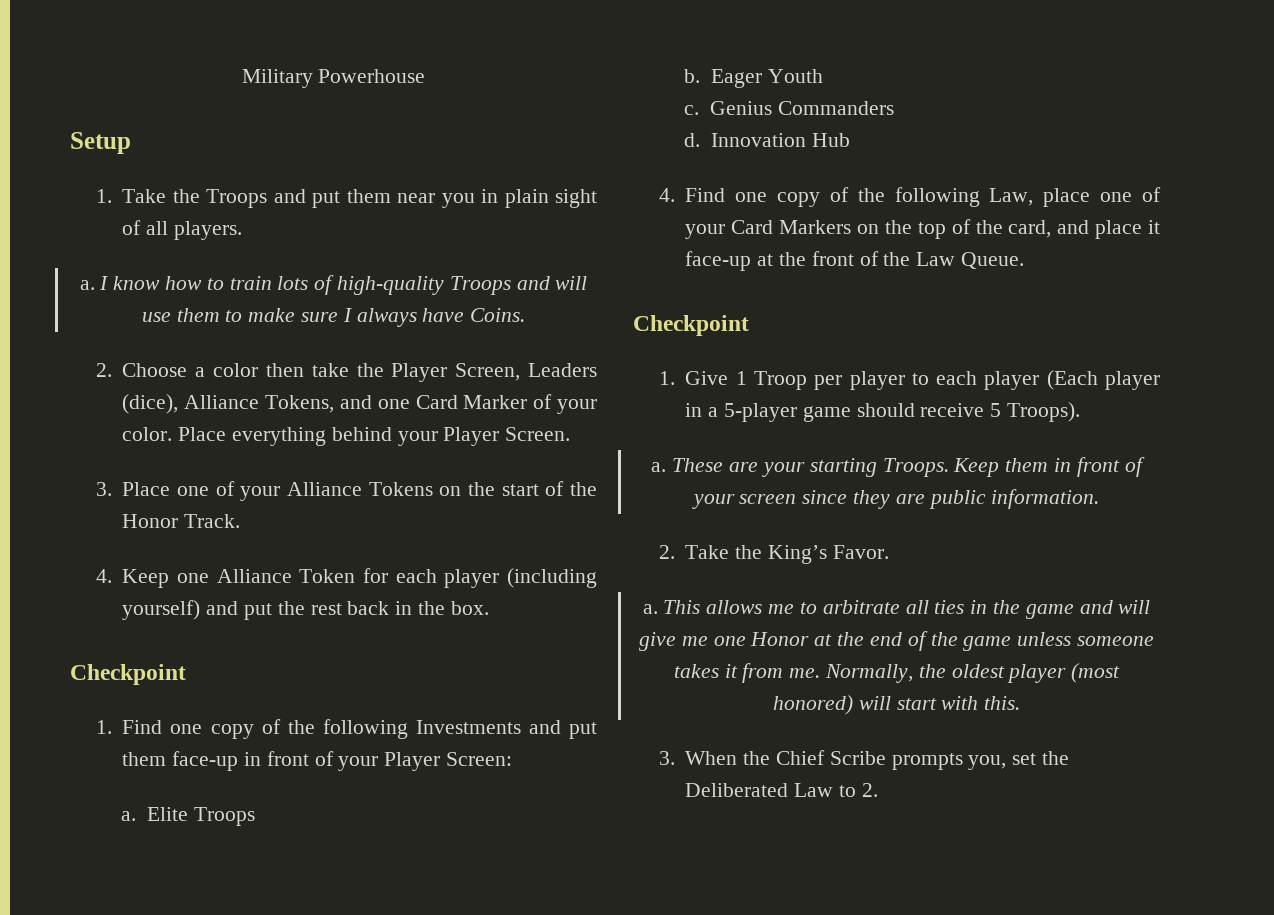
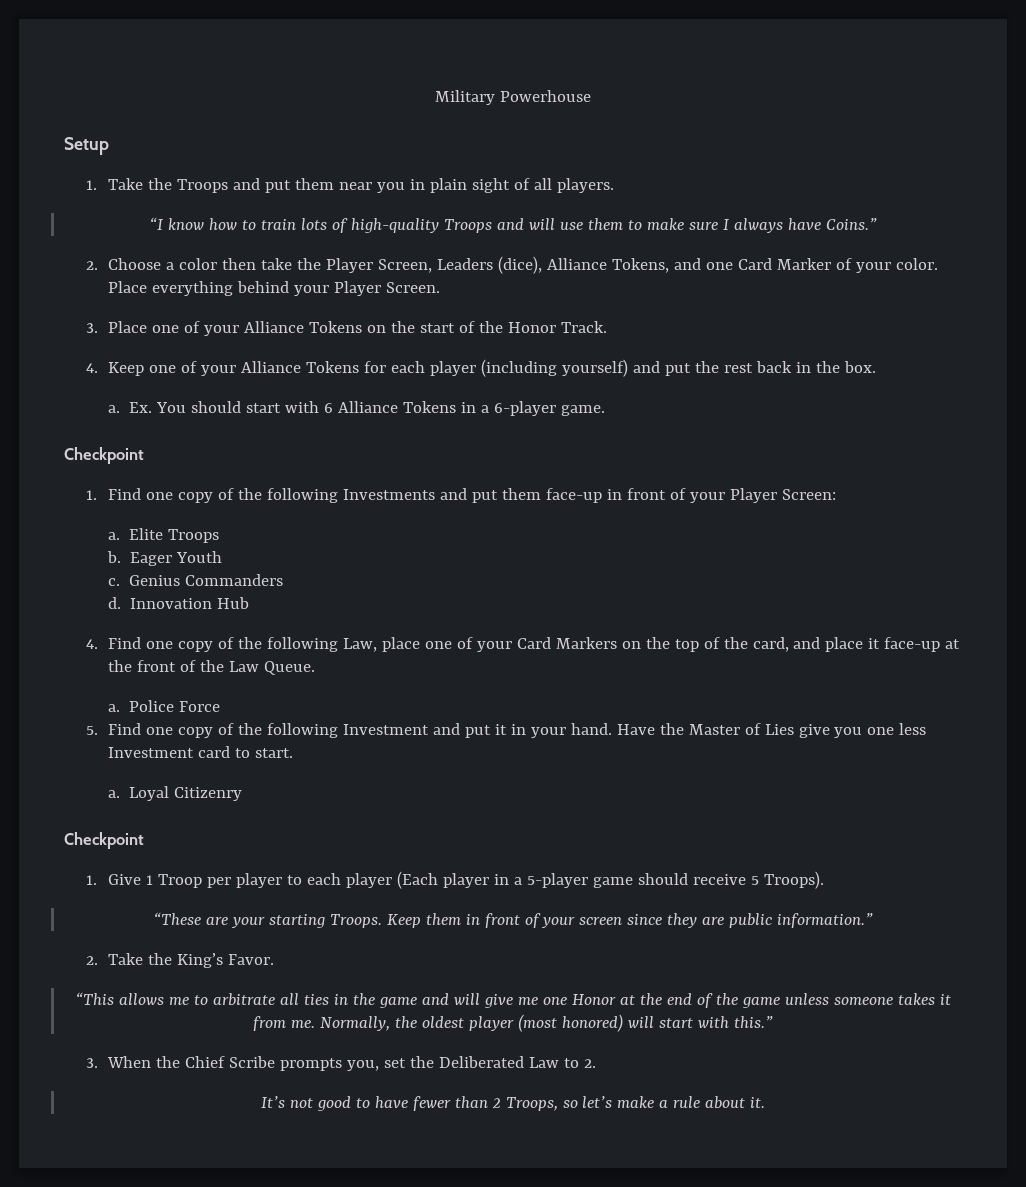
[79,276,109,290] a. I -> [149,217,164,230] “I
[470,308,526,322] Coins. -> [825,218,877,230] Coins.”
[216,569,356,583] Alliance Token -> [180,361,359,376] of your Alliance Tokens
(489, 608) none -> [107,401,606,416] // a. Ex. You should start with 6 Alliance Tokens in a 6-player game.
(1025, 260) none -> [107,700,221,712] [85,723,927,738] [107,746,293,758] [107,786,243,801] // a. Police Force // 5. Find one copy of the following Investment and put it in your hand. Have the Master of Lies give you one less Investment card to start. // a. Loyal Citizenry
[651,458,724,472] a. These -> [152,912,201,925] “These
[991,489,1100,509] information. -> [777,913,874,928] information.”
[642,600,701,614] a. This -> [75,992,115,1005] “This
[984,696,1021,710] this. -> [733,1016,773,1028] this.”
(878, 790) none -> [260,1096,766,1111] // It’s not good to have fewer than 2 Troops, so let’s make a rule about it.

